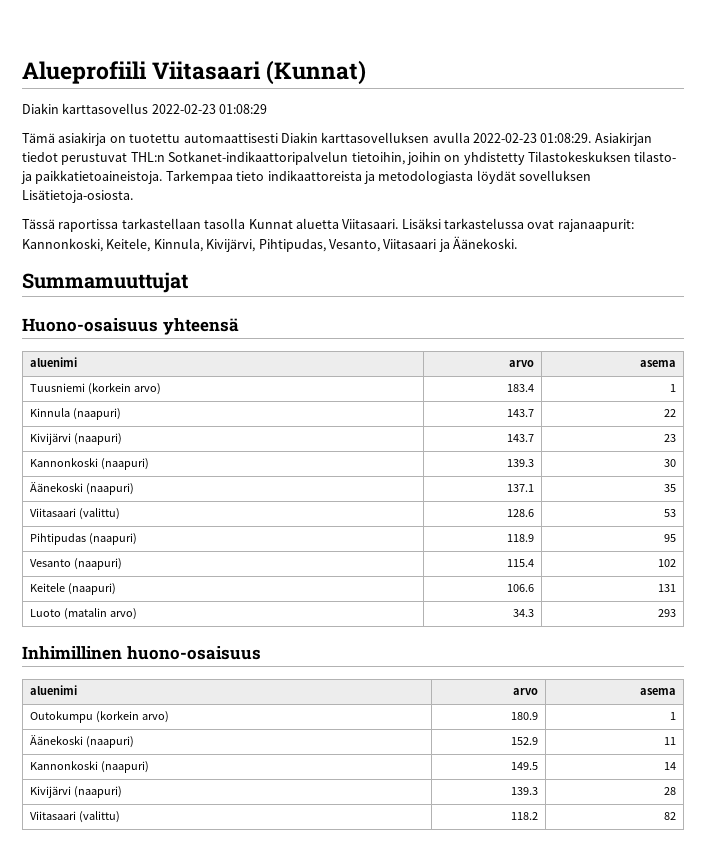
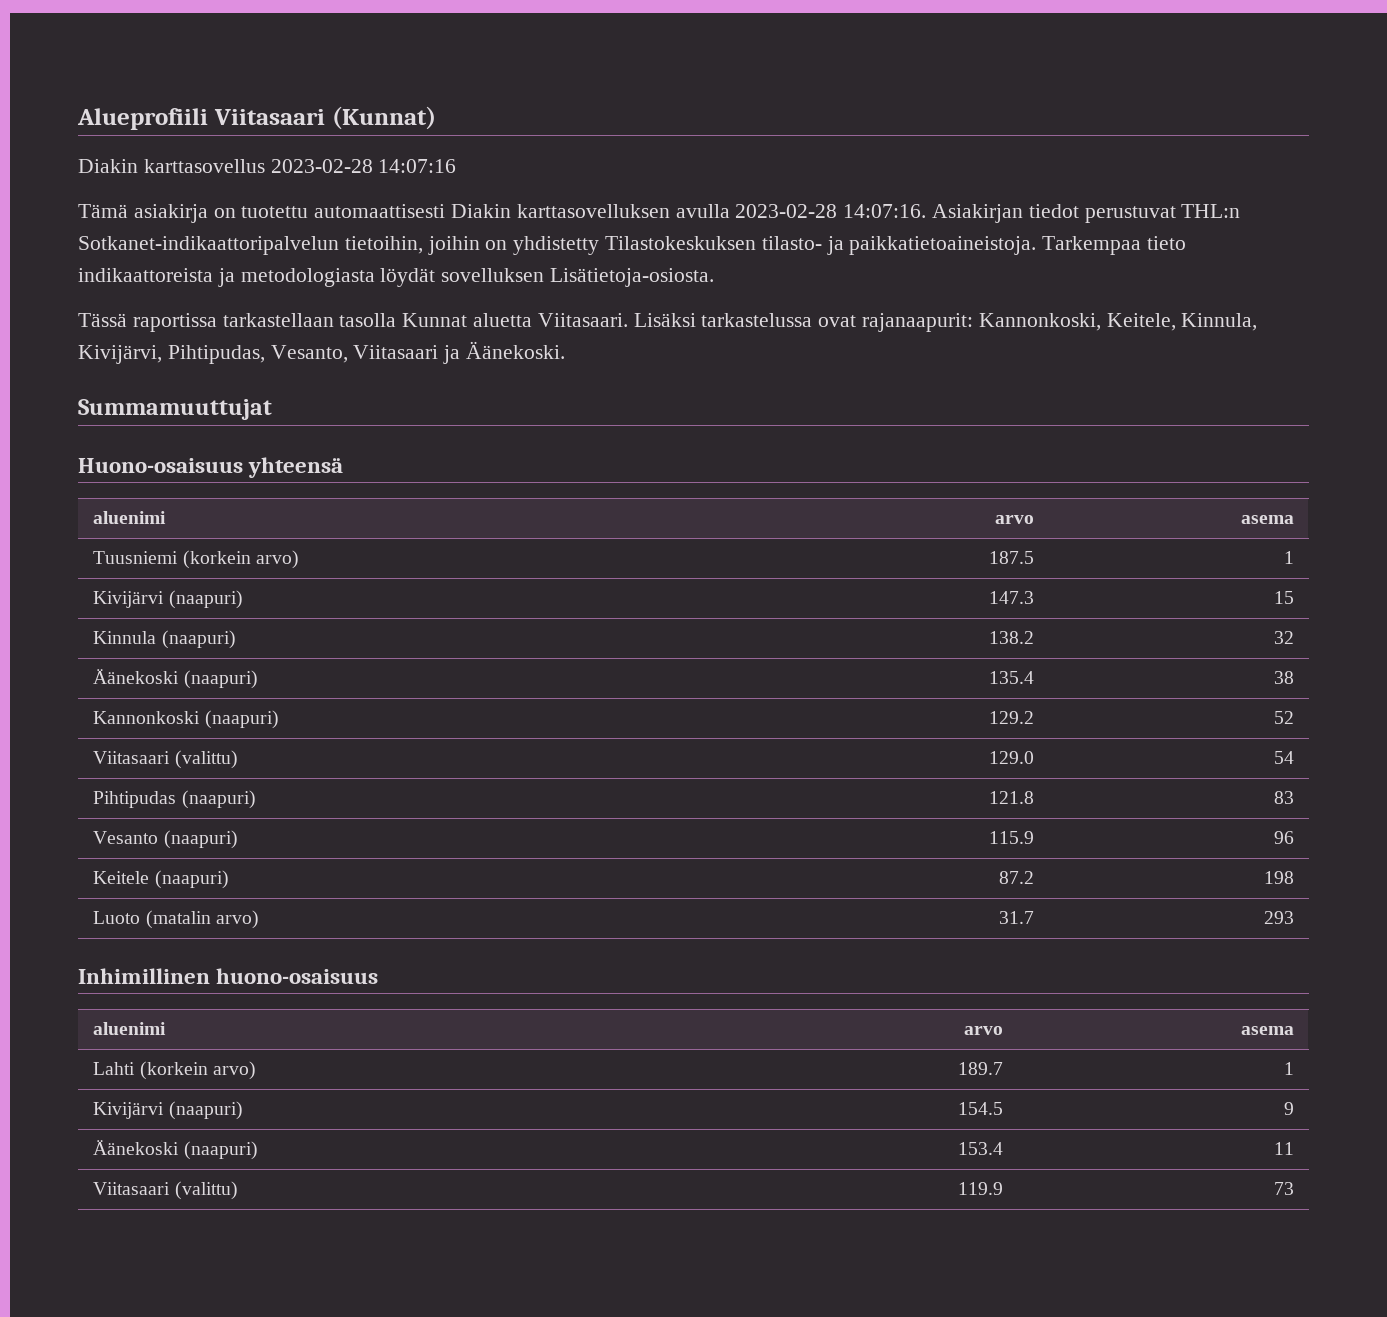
[151,104,268,114] 2022-02-23 01:08:29 -> [270,159,457,173] 2023-02-28 14:07:16
[473,133,592,143] 2022-02-23 01:08:29. -> [735,204,927,218] 2023-02-28 14:07:16.
[507,384,535,392] [670,384,677,392] 183.4 | 1 -> [988,551,1034,564] [1283,551,1294,564] [93,590,243,609] [988,591,1034,604] [1273,591,1294,604] 187.5 | 1 // Kivijärvi (naapuri) | 147.3 | 15
[507,409,535,417] [664,409,677,417] [29,433,122,445] [507,434,535,442] [664,434,677,442] [29,458,149,470] [507,459,535,467] [664,459,677,467] [29,482,134,495] [507,484,535,492] [664,484,677,492] [29,508,120,520] [507,509,535,517] [664,509,677,517] 143.7 | 22 // Kivijärvi (naapuri) | 143.7 | 23 // Kannonkoski (naapuri) | 139.3 | 30 // Äänekoski (naapuri) | 137.1 | 35 // Viitasaari (valittu) | 128.6 | 53 -> [988,631,1034,644] [1273,631,1294,644] [93,669,258,689] [988,671,1034,684] [1273,671,1294,684] [93,710,279,729] [988,711,1034,724] [1273,711,1294,724] [93,750,238,769] [988,751,1034,764] [1273,751,1294,764] 138.2 | 32 // Äänekoski (naapuri) | 135.4 | 38 // Kannonkoski (naapuri) | 129.2 | 52 // Viitasaari (valittu) | 129.0 | 54
[507,534,535,542] [664,534,677,542] 118.9 | 95 -> [988,791,1034,804] [1273,791,1294,804] 121.8 | 83
[507,559,535,567] [658,559,677,567] 115.4 | 102 -> [988,831,1034,844] [1273,831,1294,844] 115.9 | 96
[507,584,535,592] [658,584,677,592] 106.6 | 131 -> [998,871,1034,884] [1263,871,1294,884] 87.2 | 198
[513,609,535,617] 34.3 -> [998,911,1034,924] 31.7
[29,711,169,723] [511,712,539,720] [670,712,677,720] [29,735,134,748] [511,737,539,745] Outokumpu (korkein arvo) | 180.9 | 1 // Äänekoski (naapuri) | 152.9 -> [93,1061,256,1080] [957,1062,1003,1075] [1283,1062,1294,1075] [93,1101,243,1120] [957,1102,1003,1115] [1283,1102,1294,1115] [93,1140,258,1160] [957,1142,1003,1155] Lahti (korkein arvo) | 189.7 | 1 // Kivijärvi (naapuri) | 154.5 | 9 // Äänekoski (naapuri) | 153.4
[29,761,149,773] [511,762,539,770] [664,762,677,770] [29,786,122,798] [511,787,539,795] [664,787,677,795] [29,811,120,823] [511,812,539,820] [664,812,677,820] // Kannonkoski (naapuri) | 149.5 | 14 // Kivijärvi (naapuri) | 139.3 | 28 // Viitasaari (valittu) | 118.2 | 82 -> [93,1181,238,1200] [957,1182,1003,1195] [1273,1182,1294,1195] // Viitasaari (valittu) | 119.9 | 73

